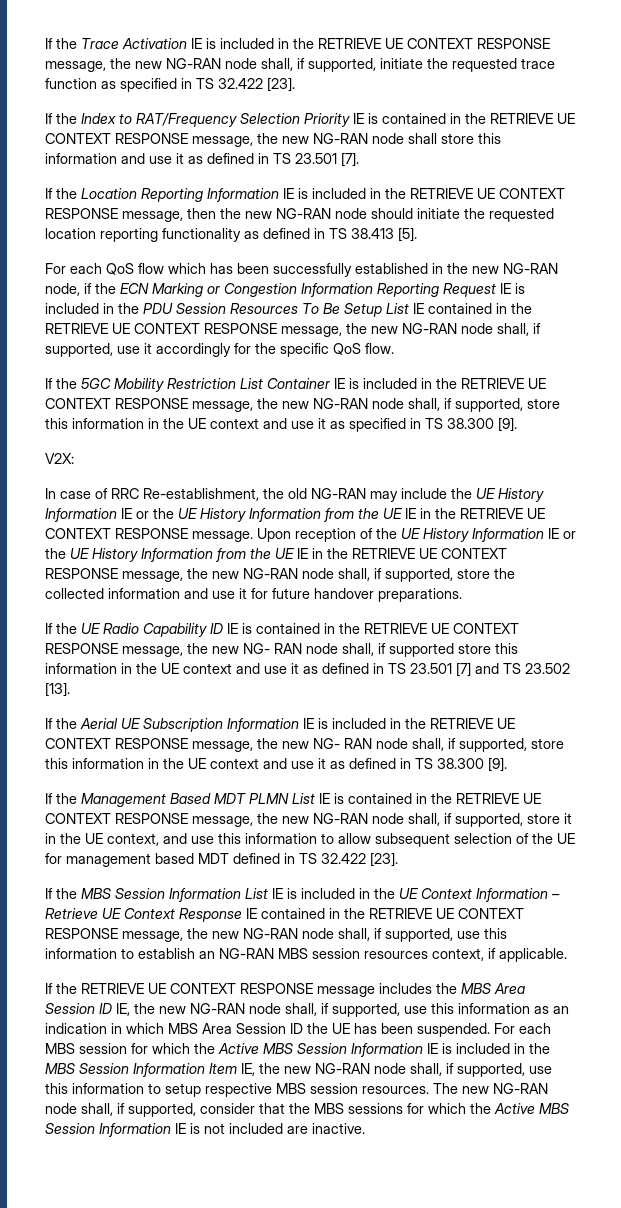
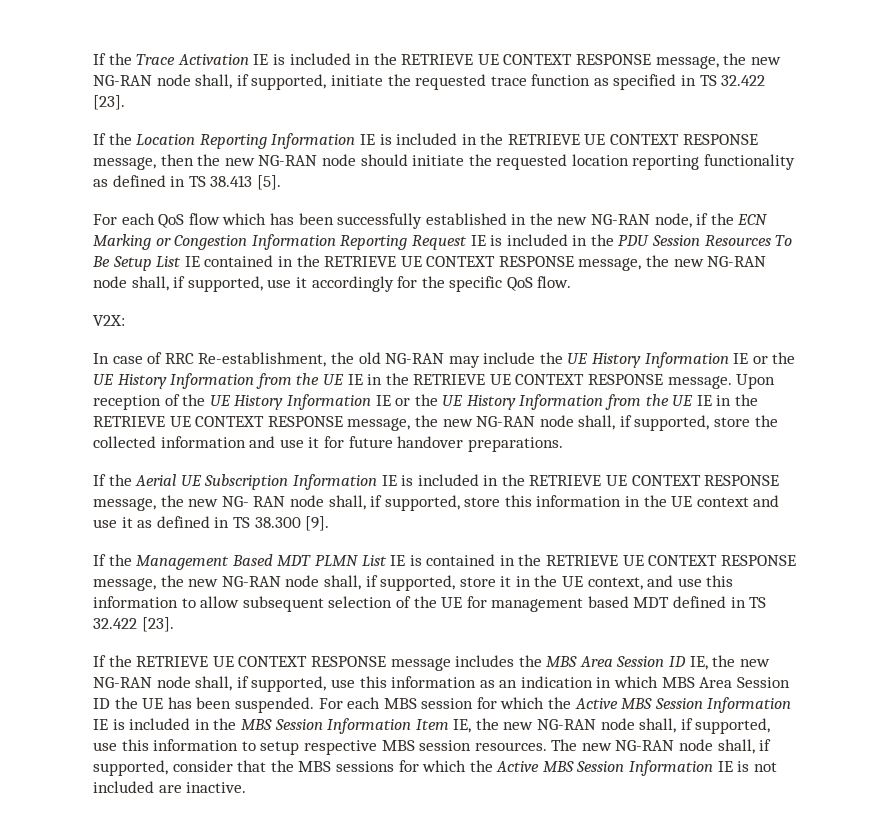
[45,113,575,127] [45,133,501,147] [45,152,359,167] // If the Index to RAT/Frequency Selection Priority IE is contained in the RETRIEVE UE CONTEXT RESPONSE message, the new NG-RAN node shall store this information and use it as defined in TS 23.501 [7]. -> (125, 102) none
[45,378,546,392] [45,398,560,412] [45,417,517,432] // If the 5GC Mobility Restriction List Container IE is included in the RETRIEVE UE CONTEXT RESPONSE message, the new NG-RAN node shall, if supported, store this information in the UE context and use it as specified in TS 38.300 [9]. -> (572, 282) none
[45,623,519,637] [45,643,518,657] [45,662,570,677] [45,682,70,697] // If the UE Radio Capability ID IE is contained in the RETRIEVE UE CONTEXT RESPONSE message, the new NG- RAN node shall, if supported store this information in the UE context and use it as defined in TS 23.501 [7] and TS 23.502 [13]. -> (563, 444) none
[45,888,560,902] [45,908,524,922] [45,928,507,942] [45,948,567,962] // If the MBS Session Information List IE is included in the UE Context Information – Retrieve UE Context Response IE contained in the RETRIEVE UE CONTEXT RESPONSE message, the new NG-RAN node shall, if supported, use this information to establish an NG-RAN MBS session resources context, if applicable. -> (174, 624) none

